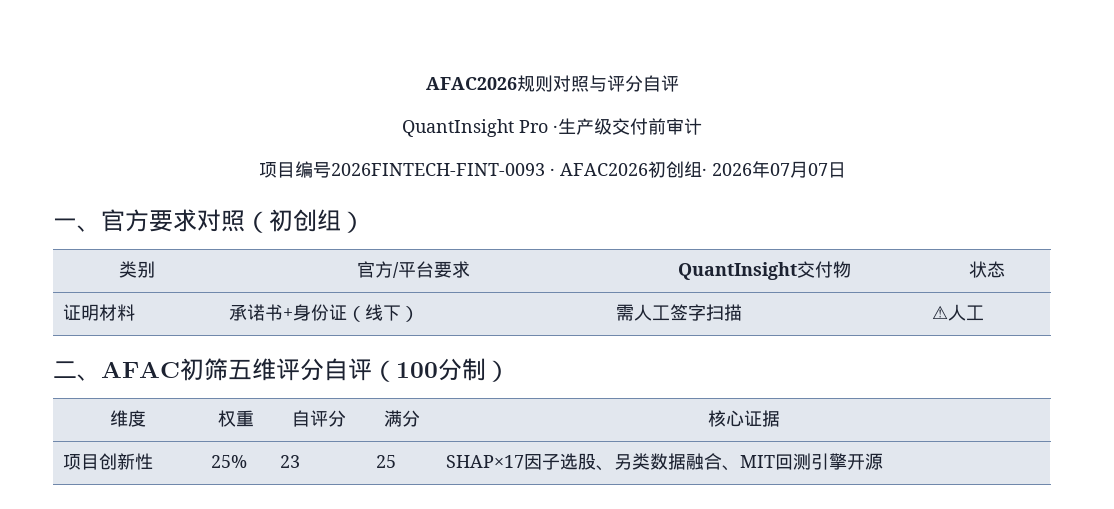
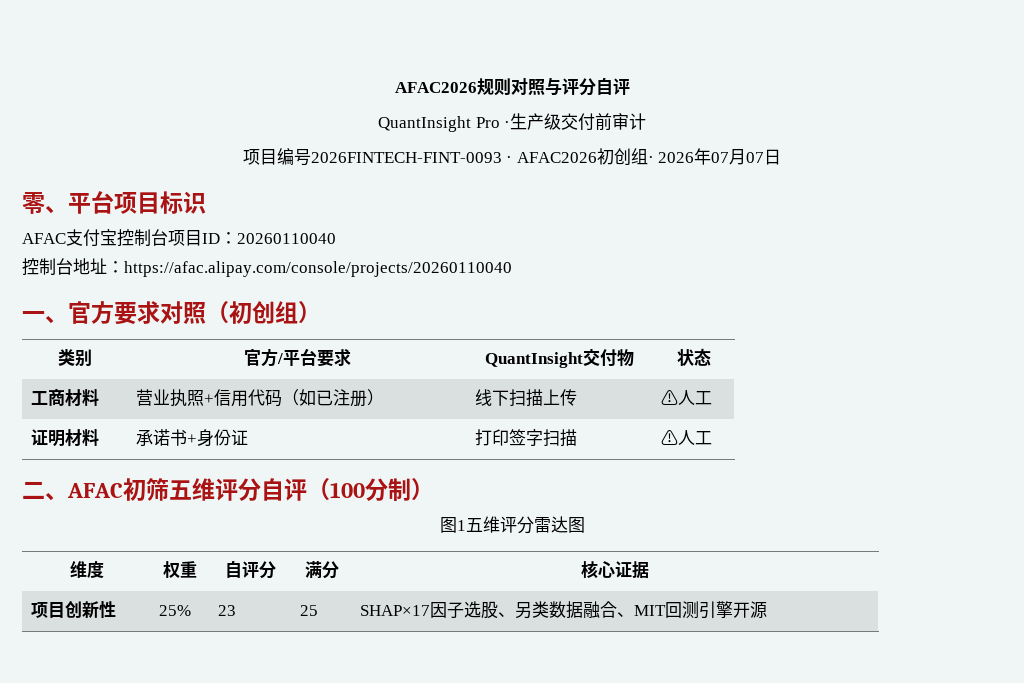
(846, 170) none -> [22,191,206,214] [22,229,336,247] [22,258,512,277] // 零、平台项目标识 // AFAC支付宝控制台项目ID：20260110040 // 控制台地址：https://afac.alipay.com/console/projects/20260110040
(1005, 269) none -> [31,388,100,407] [136,389,385,407] [475,389,578,407] [661,389,713,405] // 工商材料 | 营业执照+信用代码（如已注册） | 线下扫描上传 | ⚠人工
[347,304,420,322] [616,304,671,321] （线下） | 需人工 -> [475,429,510,446] | 打印
(510, 371) none -> [439,516,585,534] // 图1五维评分雷达图

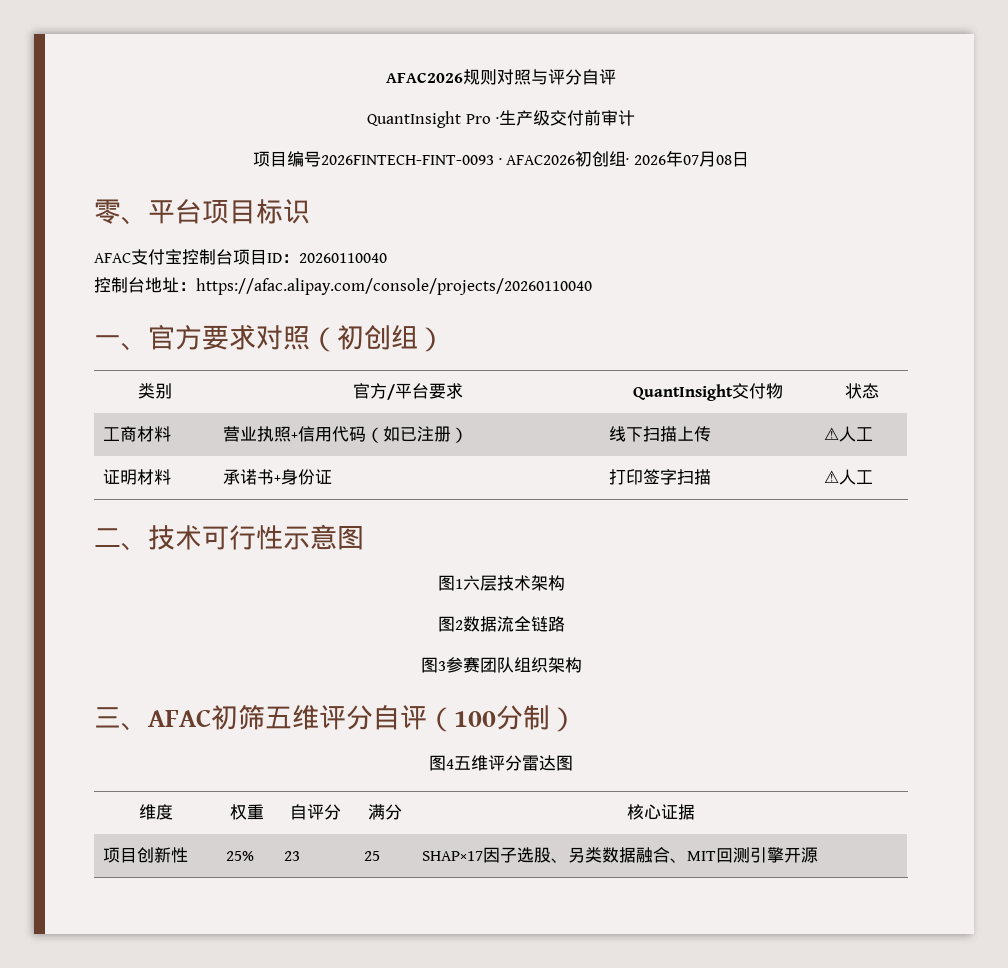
[746,152,765,163] 07 -> [715,155,732,165] 08
(68, 497) none -> [148,524,364,550] [437,575,565,591] [437,616,565,632] [420,657,582,673] [94,707,148,731] 技术可行性示意图 // 图1六层技术架构 // 图2数据流全链路 // 图3参赛团队组织架构 // 三、
[456,520,466,531] 1 -> [446,759,454,769] 4

